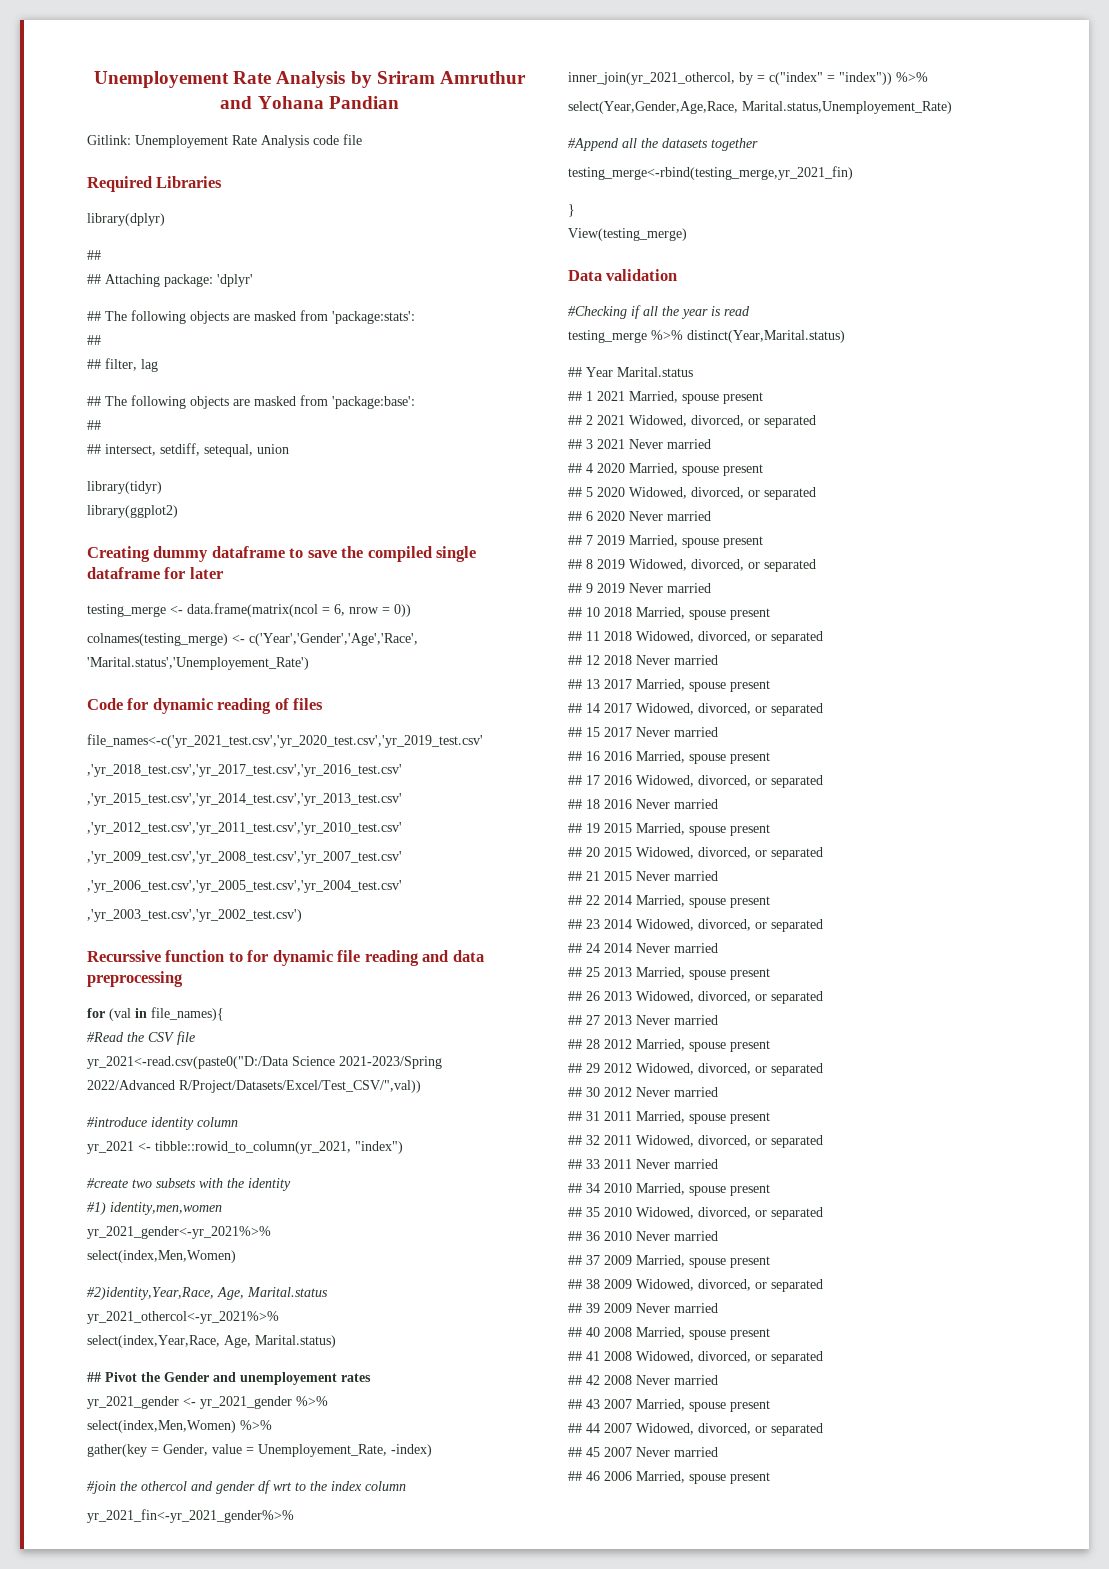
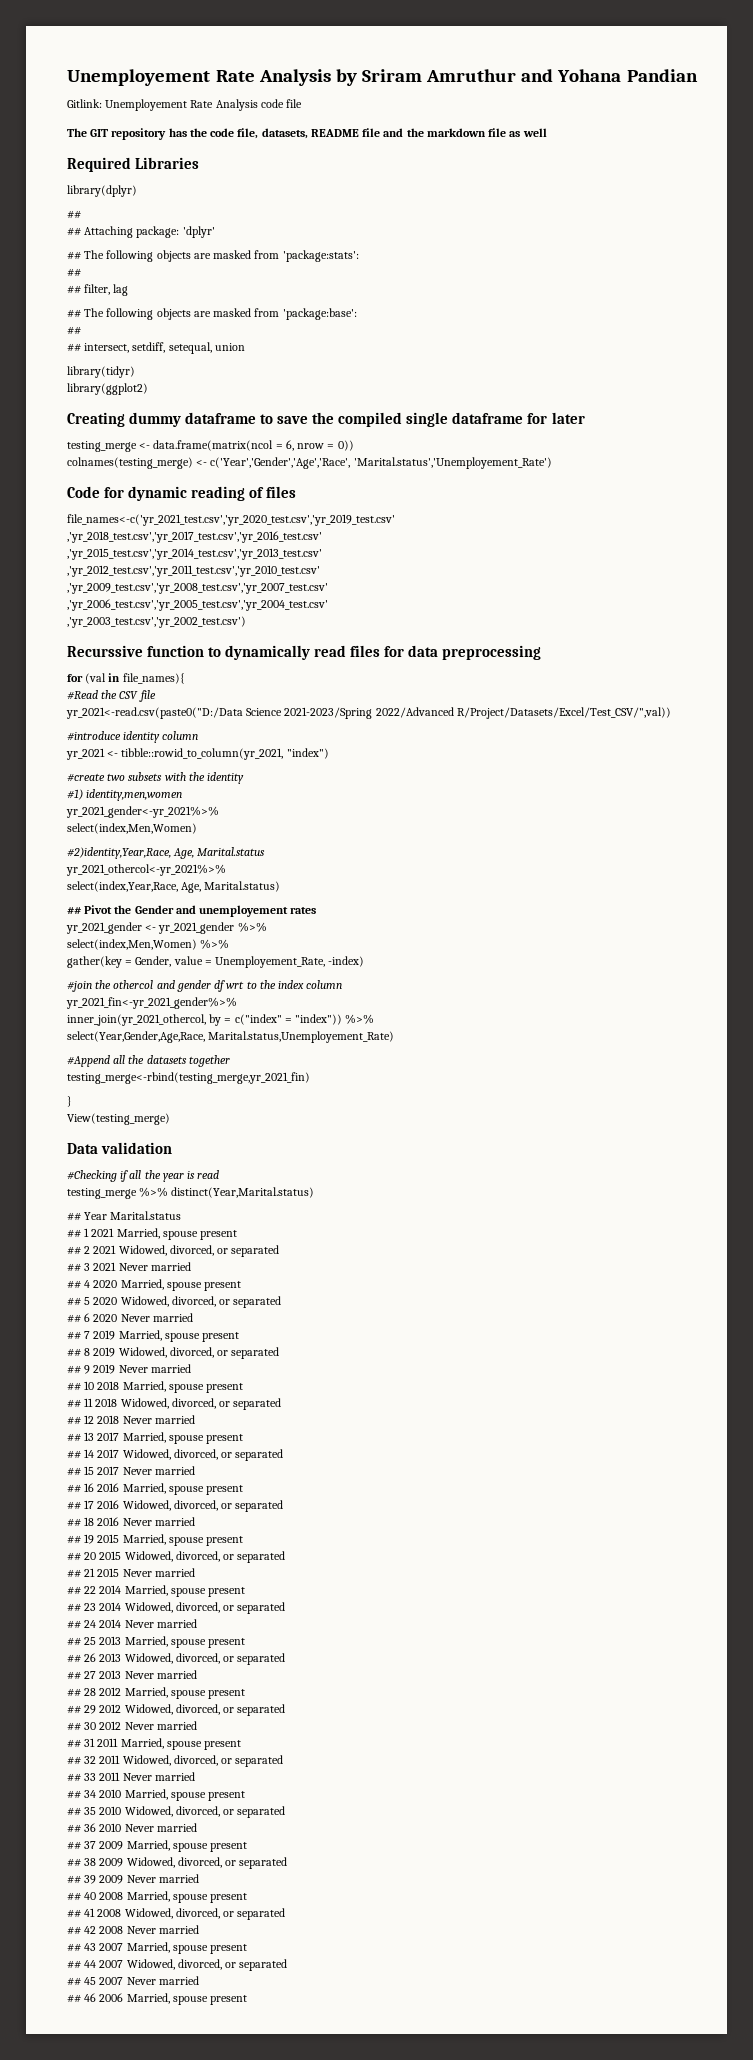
(362, 139) none -> [67,128,547,140] // The GIT repository has the code file, datasets, README file and the markdown file as well
[247,950,449,966] for dynamic file reading and -> [225,645,405,660] dynamically read files for

